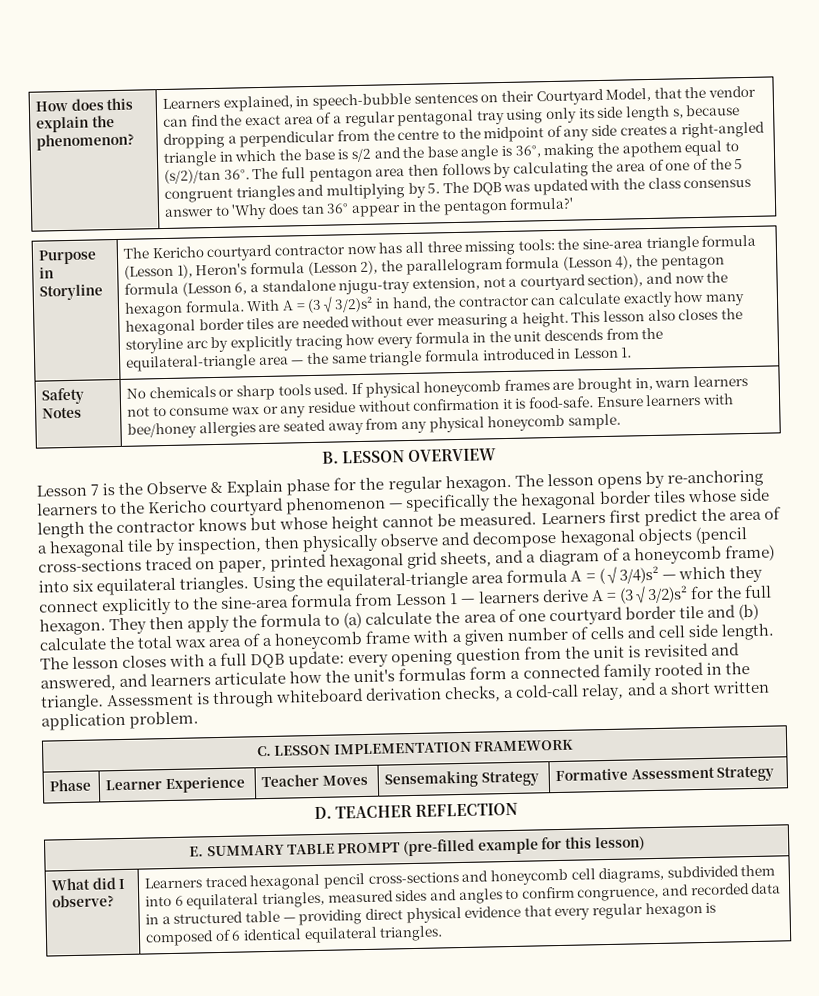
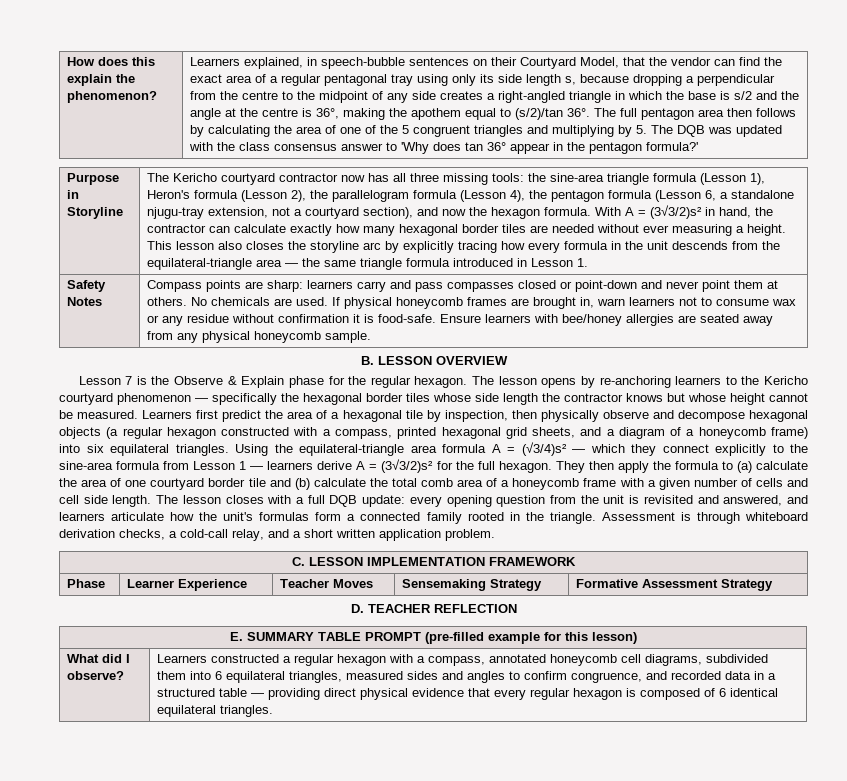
[426,145,500,161] base angle -> [189,108,298,120] angle at the centre
[126,384,311,401] No chemicals or sharp tools -> [146,280,778,292] [146,297,292,306] Compass points are sharp: learners carry and pass compasses closed or point-down and never point them at others. No chemicals are
[694,526,747,545] [38,556,268,573] (pencil cross-sections traced on paper, -> [106,427,392,439] (a regular hexagon constructed with a compass,
[174,639,208,648] wax -> [420,478,453,487] comb
[204,870,489,891] traced hexagonal pencil cross-sections and -> [210,654,546,666] constructed a regular hexagon with a compass, annotated

